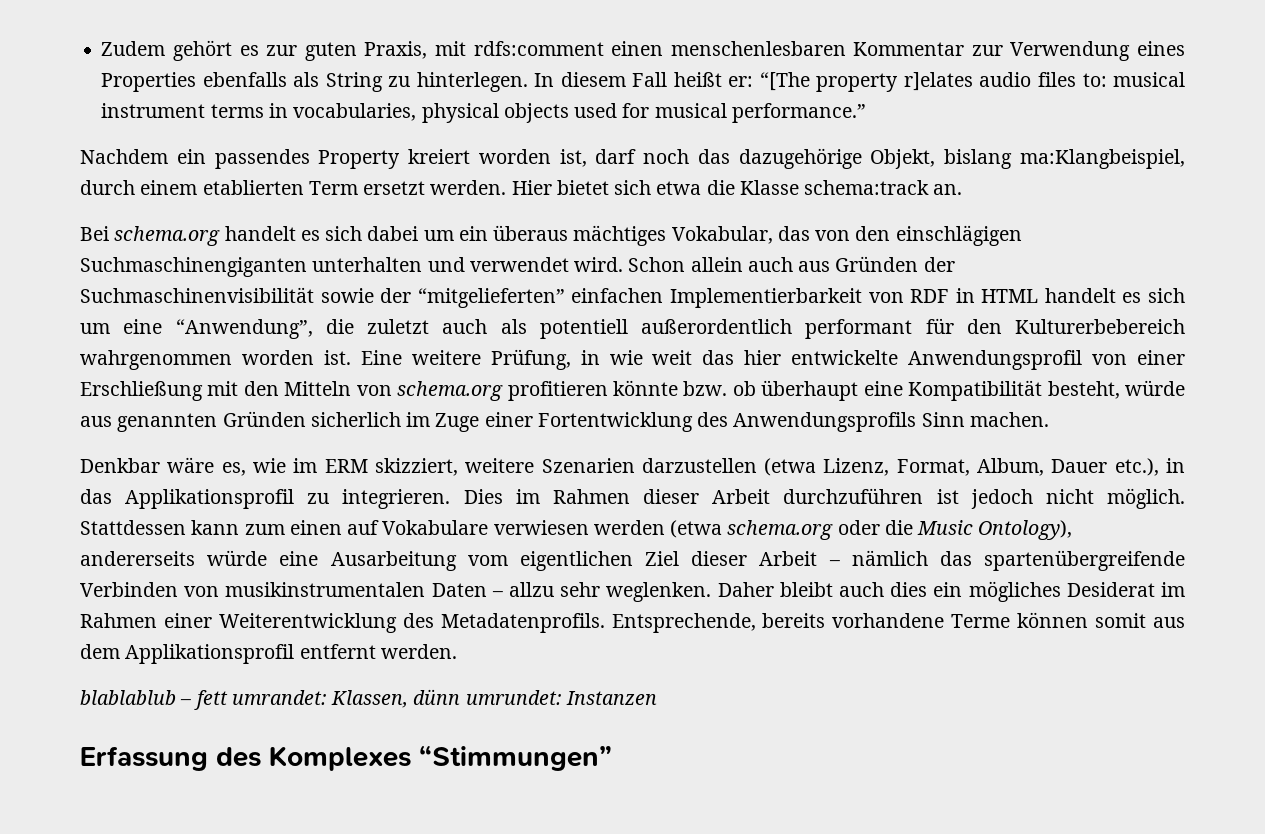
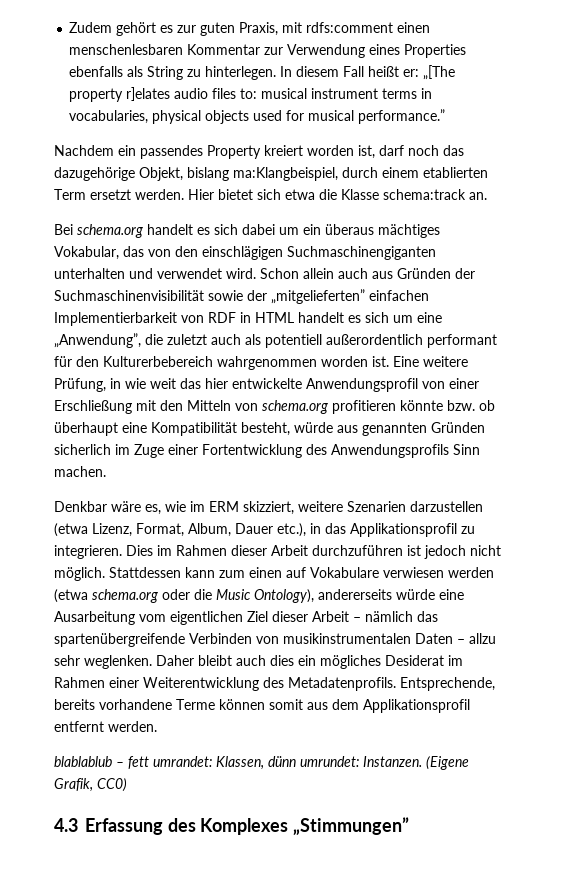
[759,72,810,91] “[The -> [423,65,456,80] „[The
[417,288,565,308] “mitgelieferten” -> [271,289,365,304] „mitgelieferten”
[175,319,313,339] “Anwendung”, -> [54,333,141,348] „Anwendung”,
[565,691,657,705] Instanzen // -> [363,756,469,770] [54,778,127,792] [54,818,78,832] Instanzen. (Eigene Grafik, CC0) // 4.3
[419,745,612,771] “Stimmungen” -> [293,817,410,835] „Stimmungen”

